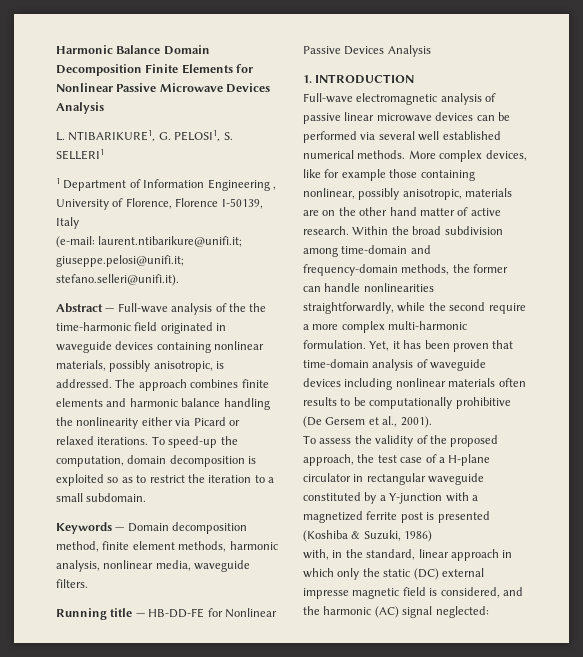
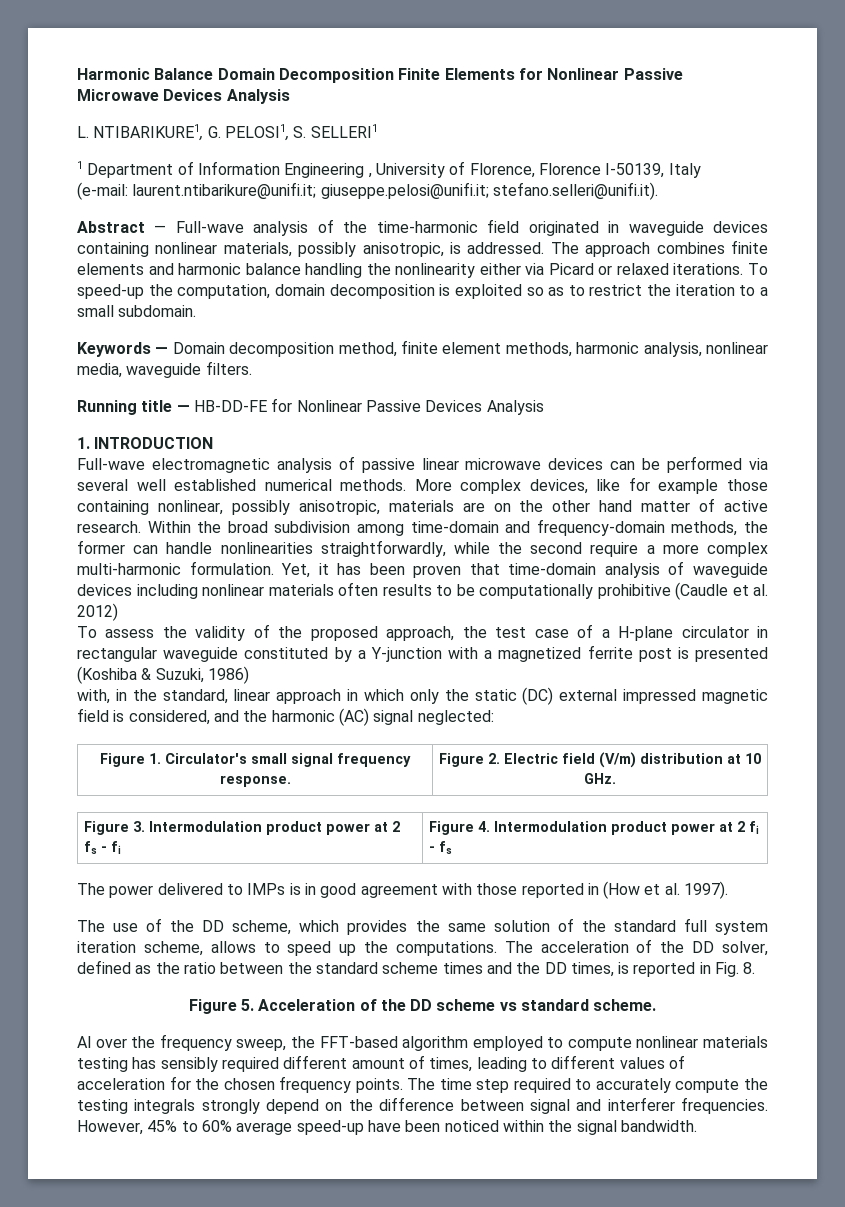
[249,303,267,312] the -> (368, 227) none
[303,416,432,428] (De Gersem et al., 2001). -> [675,582,768,600] [77,603,118,621] (Caudle et al. 2012)
[303,588,349,599] impresse -> [623,689,697,704] impressed
(489, 612) none -> [100,753,411,767] [219,775,291,787] [438,752,761,768] [584,773,616,784] [83,821,400,835] [83,841,121,854] [428,821,759,835] [428,841,452,854] [77,881,729,899] [77,918,769,935] [77,939,768,956] [77,960,756,977] [188,999,657,1014] [77,1034,768,1051] [77,1055,685,1072] [77,1076,769,1093] [77,1097,769,1114] [77,1120,697,1135] // Figure 1. Circulator's small signal frequency response. | Figure 2. Electric field (V/m) distribution at 10 GHz. // Figure 3. Intermodulation product power at 2 fs - fi | Figure 4. Intermodulation product power at 2 fi - fs // The power delivered to IMPs is in good agreement with those reported in (How et al. 1997). // The use of the DD scheme, which provides the same solution of the standard full system iteration scheme, allows to speed up the computations. The acceleration of the DD solver, defined as the ratio between the standard scheme times and the DD times, is reported in Fig. 8. // Figure 5. Acceleration of the DD scheme vs standard scheme. // Al over the frequency sweep, the FFT-based algorithm employed to compute nonlinear materials testing has sensibly required different amount of times, leading to different values of acceleration for the chosen frequency points. The time step required to accurately compute the testing integrals strongly depend on the difference between signal and interferer frequencies. However, 45% to 60% average speed-up have been noticed within the signal bandwidth.

